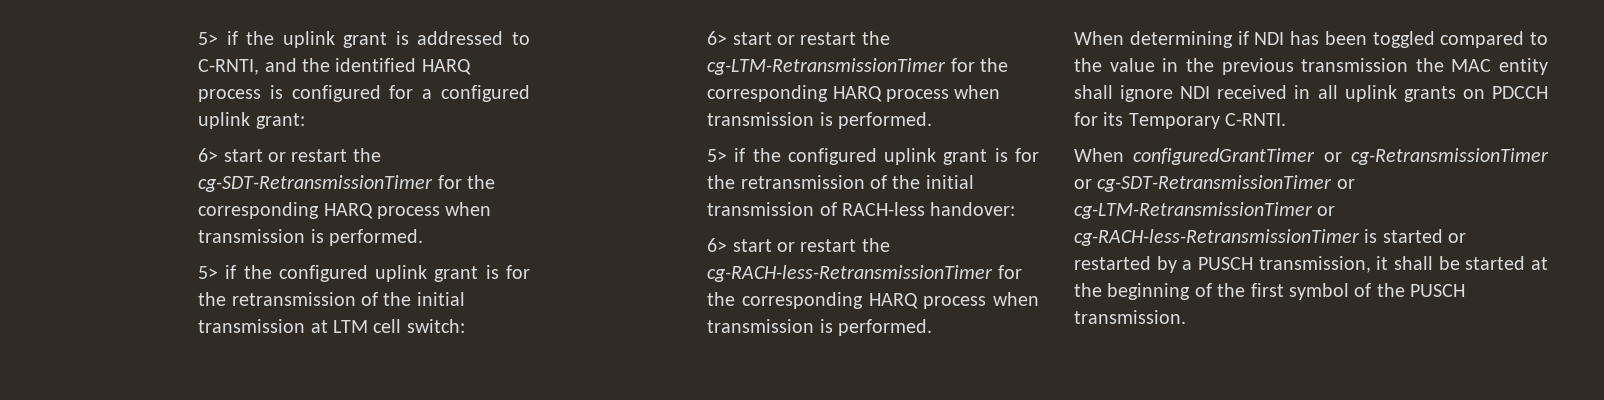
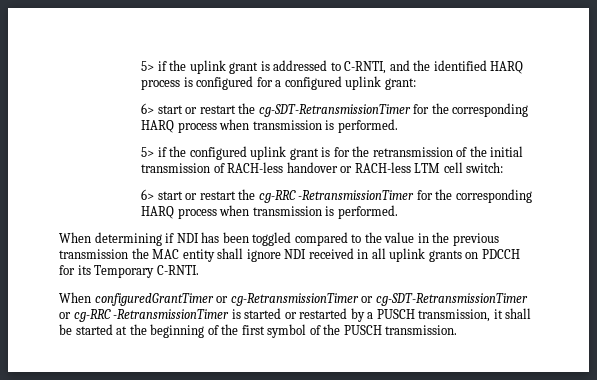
[310,320,328,333] at -> [213,162,411,173] of RACH-less handover or RACH-less
[707,58,1008,75] [707,85,1001,102] [707,112,932,129] [707,148,1039,165] [707,175,974,189] [707,202,1016,216] [707,238,890,252] [707,265,994,282] cg-LTM-RetransmissionTimer for the corresponding HARQ process when transmission is performed. // 5> if the configured uplink grant is for the retransmission of the initial transmission of RACH-less handover: // 6> start or restart the cg-RACH-less-RetransmissionTimer -> [258,190,415,203] cg-RRC -RetransmissionTimer
[1074,202,1336,219] [1074,229,1360,246] cg-LTM-RetransmissionTimer or cg-RACH-less-RetransmissionTimer -> [73,309,230,322] cg-RRC -RetransmissionTimer

